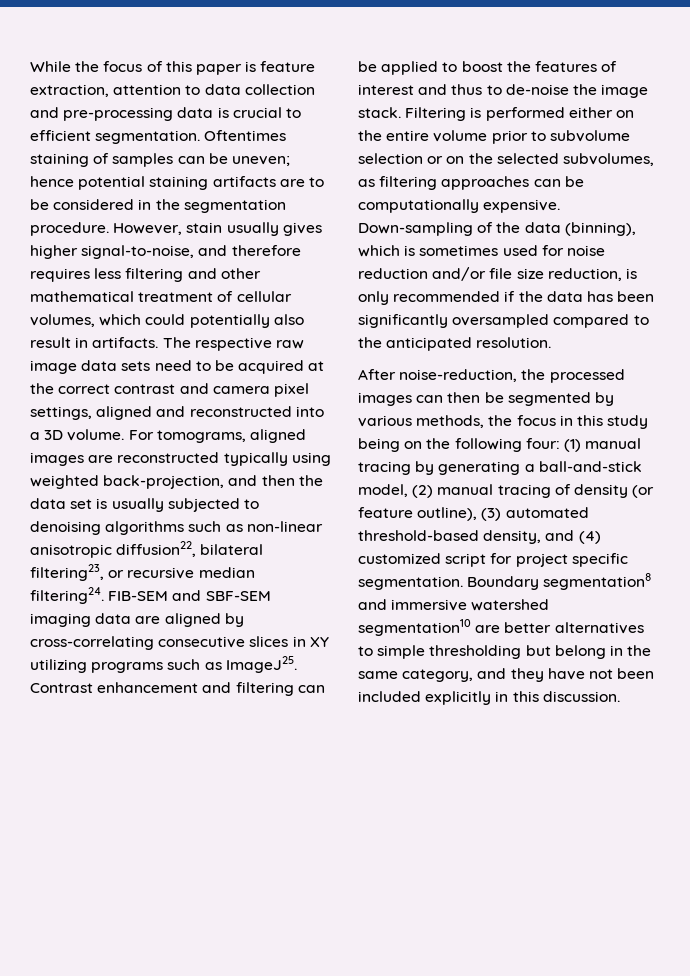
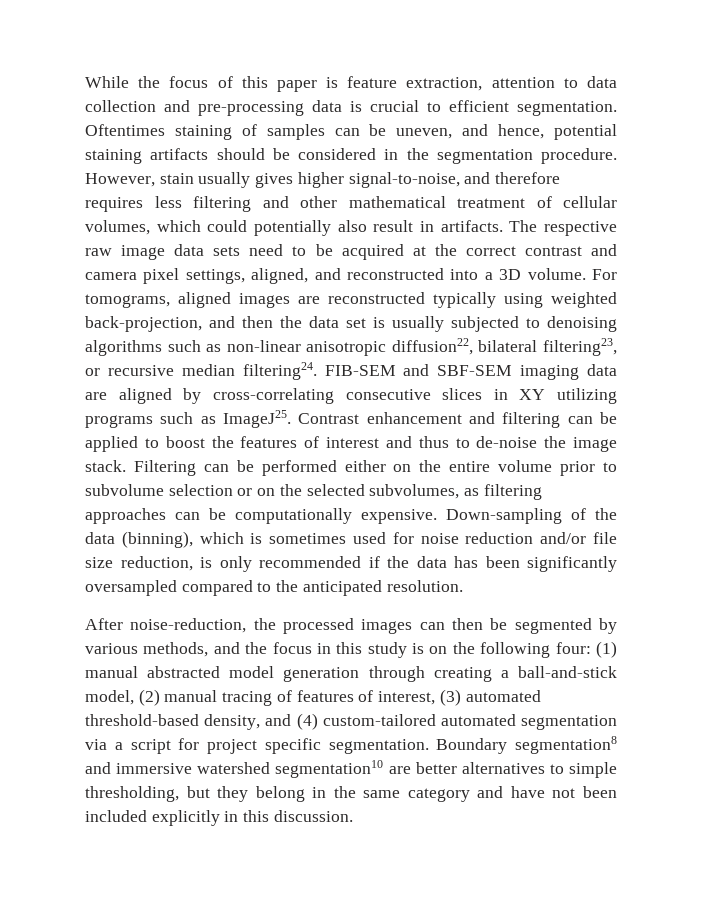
[231,156,290,166] [30,176,74,187] uneven; hence -> [396,124,545,139] uneven, and hence,
[279,177,324,187] are to -> [216,148,265,160] should
[96,406,153,420] aligned -> [251,268,309,284] aligned,
[470,107,482,118] is -> [203,460,254,472] can be
(485, 421) none -> [213,642,240,654] and
[358,438,400,452] being -> [412,643,425,654] is
[358,461,521,475] tracing by generating -> [147,666,492,682] abstracted model generation through creating
[573,484,655,498] [358,507,478,521] density (or feature outline), -> [296,690,436,705] features of interest,
[358,553,441,564] customized -> [322,714,617,730] [85,739,123,750] custom-tailored automated segmentation via a
[429,645,551,659] thresholding but -> [85,786,249,802] thresholding, but they
[402,668,544,682] category, and they -> [407,786,504,802] category and

